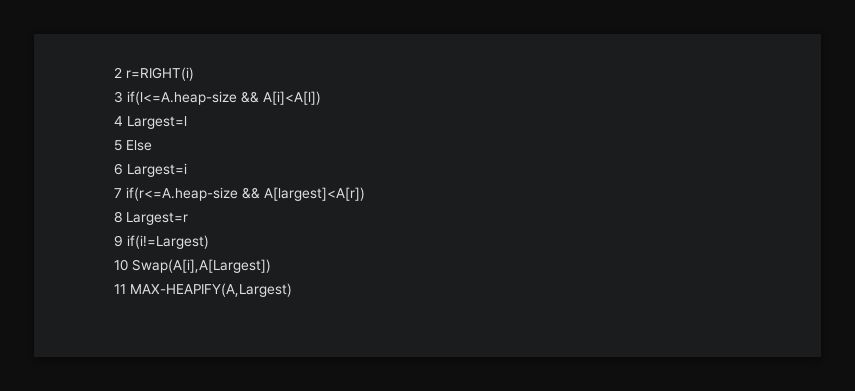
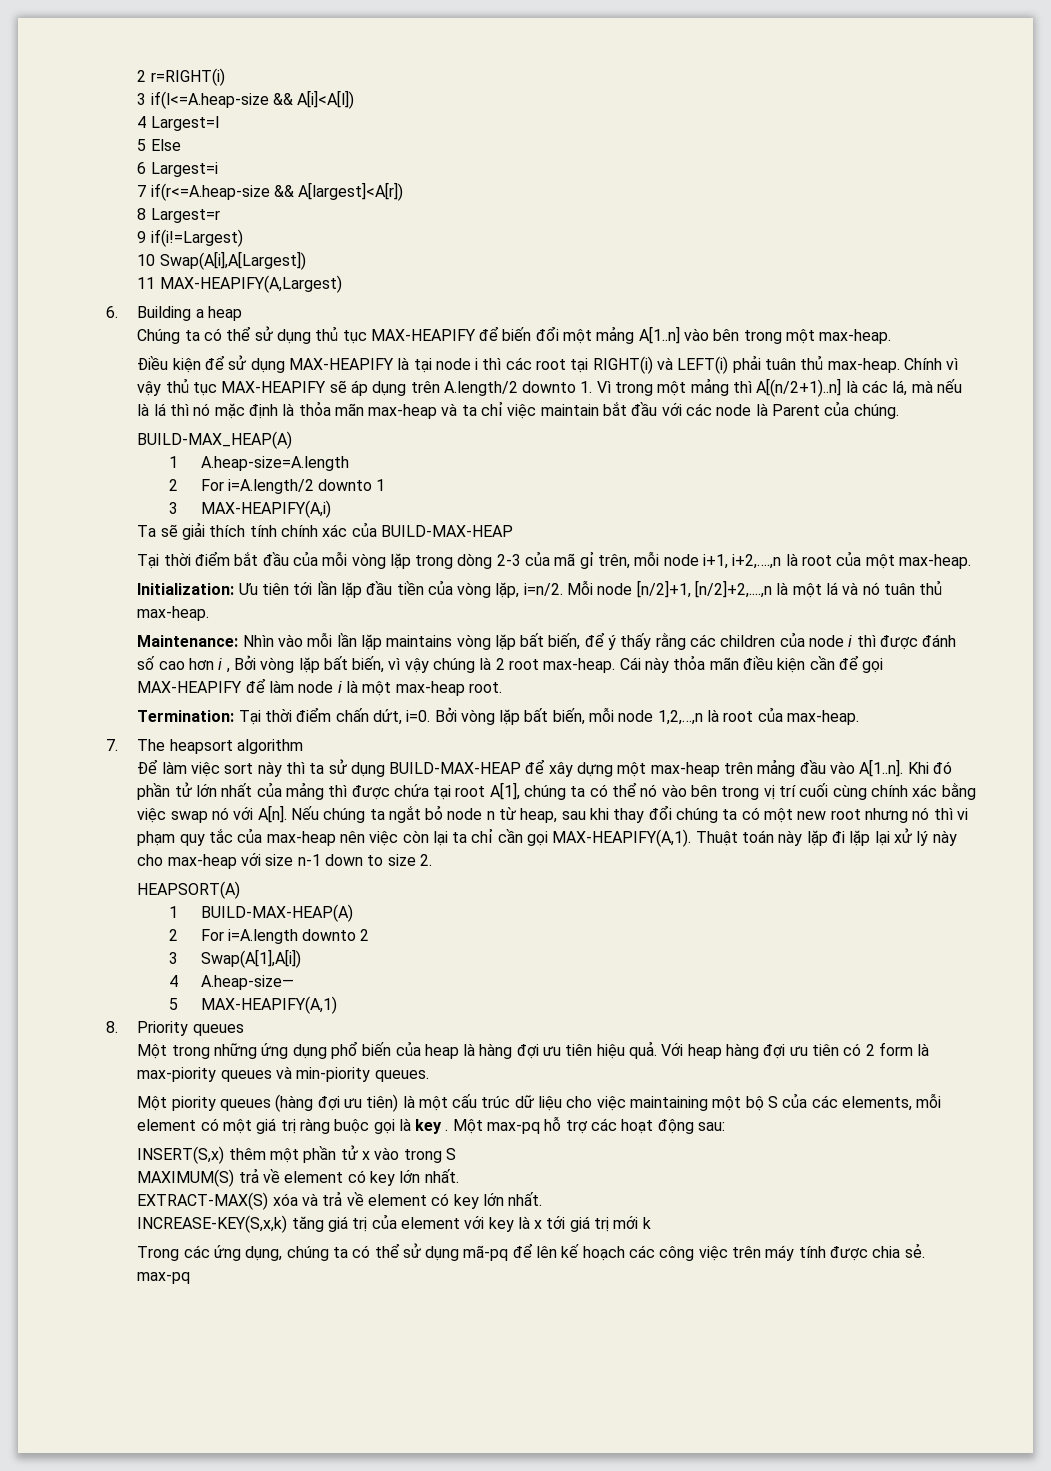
(293, 290) none -> [105,306,242,321] [137,326,892,344] [137,355,959,374] [137,378,962,397] [137,401,899,419] [137,431,293,449] [168,456,349,471] [168,479,386,494] [168,500,331,518] [137,522,513,540] [137,551,971,569] [137,580,943,598] [137,606,210,621] [137,632,957,650] [137,655,884,673] [137,678,502,696] [137,707,860,725] [105,739,303,754] [137,759,952,777] [137,782,976,800] [137,805,968,823] [137,828,957,847] [137,853,432,869] [137,881,241,899] [168,904,353,922] [168,929,370,944] [168,949,301,968] [168,975,294,990] [168,996,337,1014] [105,1021,244,1036] [137,1041,930,1059] [137,1066,429,1082] [137,1093,942,1112] [137,1116,726,1134] [137,1145,456,1164] [137,1168,459,1187] [137,1191,543,1210] [137,1214,651,1233] [137,1243,925,1261] [137,1272,191,1284] // 6. Building a heap // Chúng ta có thể sử dụng thủ tục MAX-HEAPIFY để biến đổi một mảng A[1..n] vào bên trong một max-heap. // Điều kiện để sử dụng MAX-HEAPIFY là tại node i thì các root tại RIGHT(i) và LEFT(i) phải tuân thủ max-heap. Chính vì vậy thủ tục MAX-HEAPIFY sẽ áp dụng trên A.length/2 downto 1. Vì trong một mảng thì A[(n/2+1)..n] là các lá, mà nếu là lá thì nó mặc định là thỏa mãn max-heap và ta chỉ việc maintain bắt đầu với các node là Parent của chúng. // BUILD-MAX_HEAP(A) // 1 A.heap-size=A.length // 2 For i=A.length/2 downto 1 // 3 MAX-HEAPIFY(A,i) // Ta sẽ giải thích tính chính xác của BUILD-MAX-HEAP // Tại thời điểm bắt đầu của mỗi vòng lặp trong dòng 2-3 của mã gỉ trên, mỗi node i+1, i+2,….,n là root của một max-heap. // Initialization: Ưu tiên tới lần lặp đầu tiền của vòng lặp, i=n/2. Mỗi node [n/2]+1, [n/2]+2,....,n là một lá và nó tuân thủ max-heap. // Maintenance: Nhìn vào mỗi lần lặp maintains vòng lặp bất biến, để ý thấy rằng các children của node i thì được đánh số cao hơn i , Bởi vòng lặp bất biến, vì vậy chúng là 2 root max-heap. Cái này thỏa mãn điều kiện cần để gọi MAX-HEAPIFY để làm node i là một max-heap root. // Termination: Tại thời điểm chấn dứt, i=0. Bởi vòng lặp bất biến, mỗi node 1,2,…,n là root của max-heap. // 7. The heapsort algorithm // Để làm việc sort này thì ta sử dụng BUILD-MAX-HEAP để xây dựng một max-heap trên mảng đầu vào A[1..n]. Khi đó phần tử lớn nhất của mảng thì được chứa tại root A[1], chúng ta có thể nó vào bên trong vị trí cuối cùng chính xác bằng việc swap nó với A[n]. Nếu chúng ta ngắt bỏ node n từ heap, sau khi thay đổi chúng ta có một new root nhưng nó thì vi phạm quy tắc của max-heap nên việc còn lại ta chỉ cần gọi MAX-HEAPIFY(A,1). Thuật toán này lặp đi lặp lại xử lý này cho max-heap với size n-1 down to size 2. // HEAPSORT(A) // 1 BUILD-MAX-HEAP(A) // 2 For i=A.length downto 2 // 3 Swap(A[1],A[i]) // 4 A.heap-size— // 5 MAX-HEAPIFY(A,1) // 8. Priority queues // Một trong những ứng dụng phổ biến của heap là hàng đợi ưu tiên hiệu quả. Với heap hàng đợi ưu tiên có 2 form là max-piority queues và min-piority queues. // Một piority queues (hàng đợi ưu tiên) là một cấu trúc dữ liệu cho việc maintaining một bộ S của các elements, mỗi element có một giá trị ràng buộc gọi là key . Một max-pq hỗ trợ các hoạt động sau: // INSERT(S,x) thêm một phần tử x vào trong S // MAXIMUM(S) trả về element có key lớn nhất. // EXTRACT-MAX(S) xóa và trả về element có key lớn nhất. // INCREASE-KEY(S,x,k) tăng giá trị của element với key là x tới giá trị mới k // Trong các ứng dụng, chúng ta có thể sử dụng mã-pq để lên kế hoạch các công việc trên máy tính được chia sẻ. max-pq

